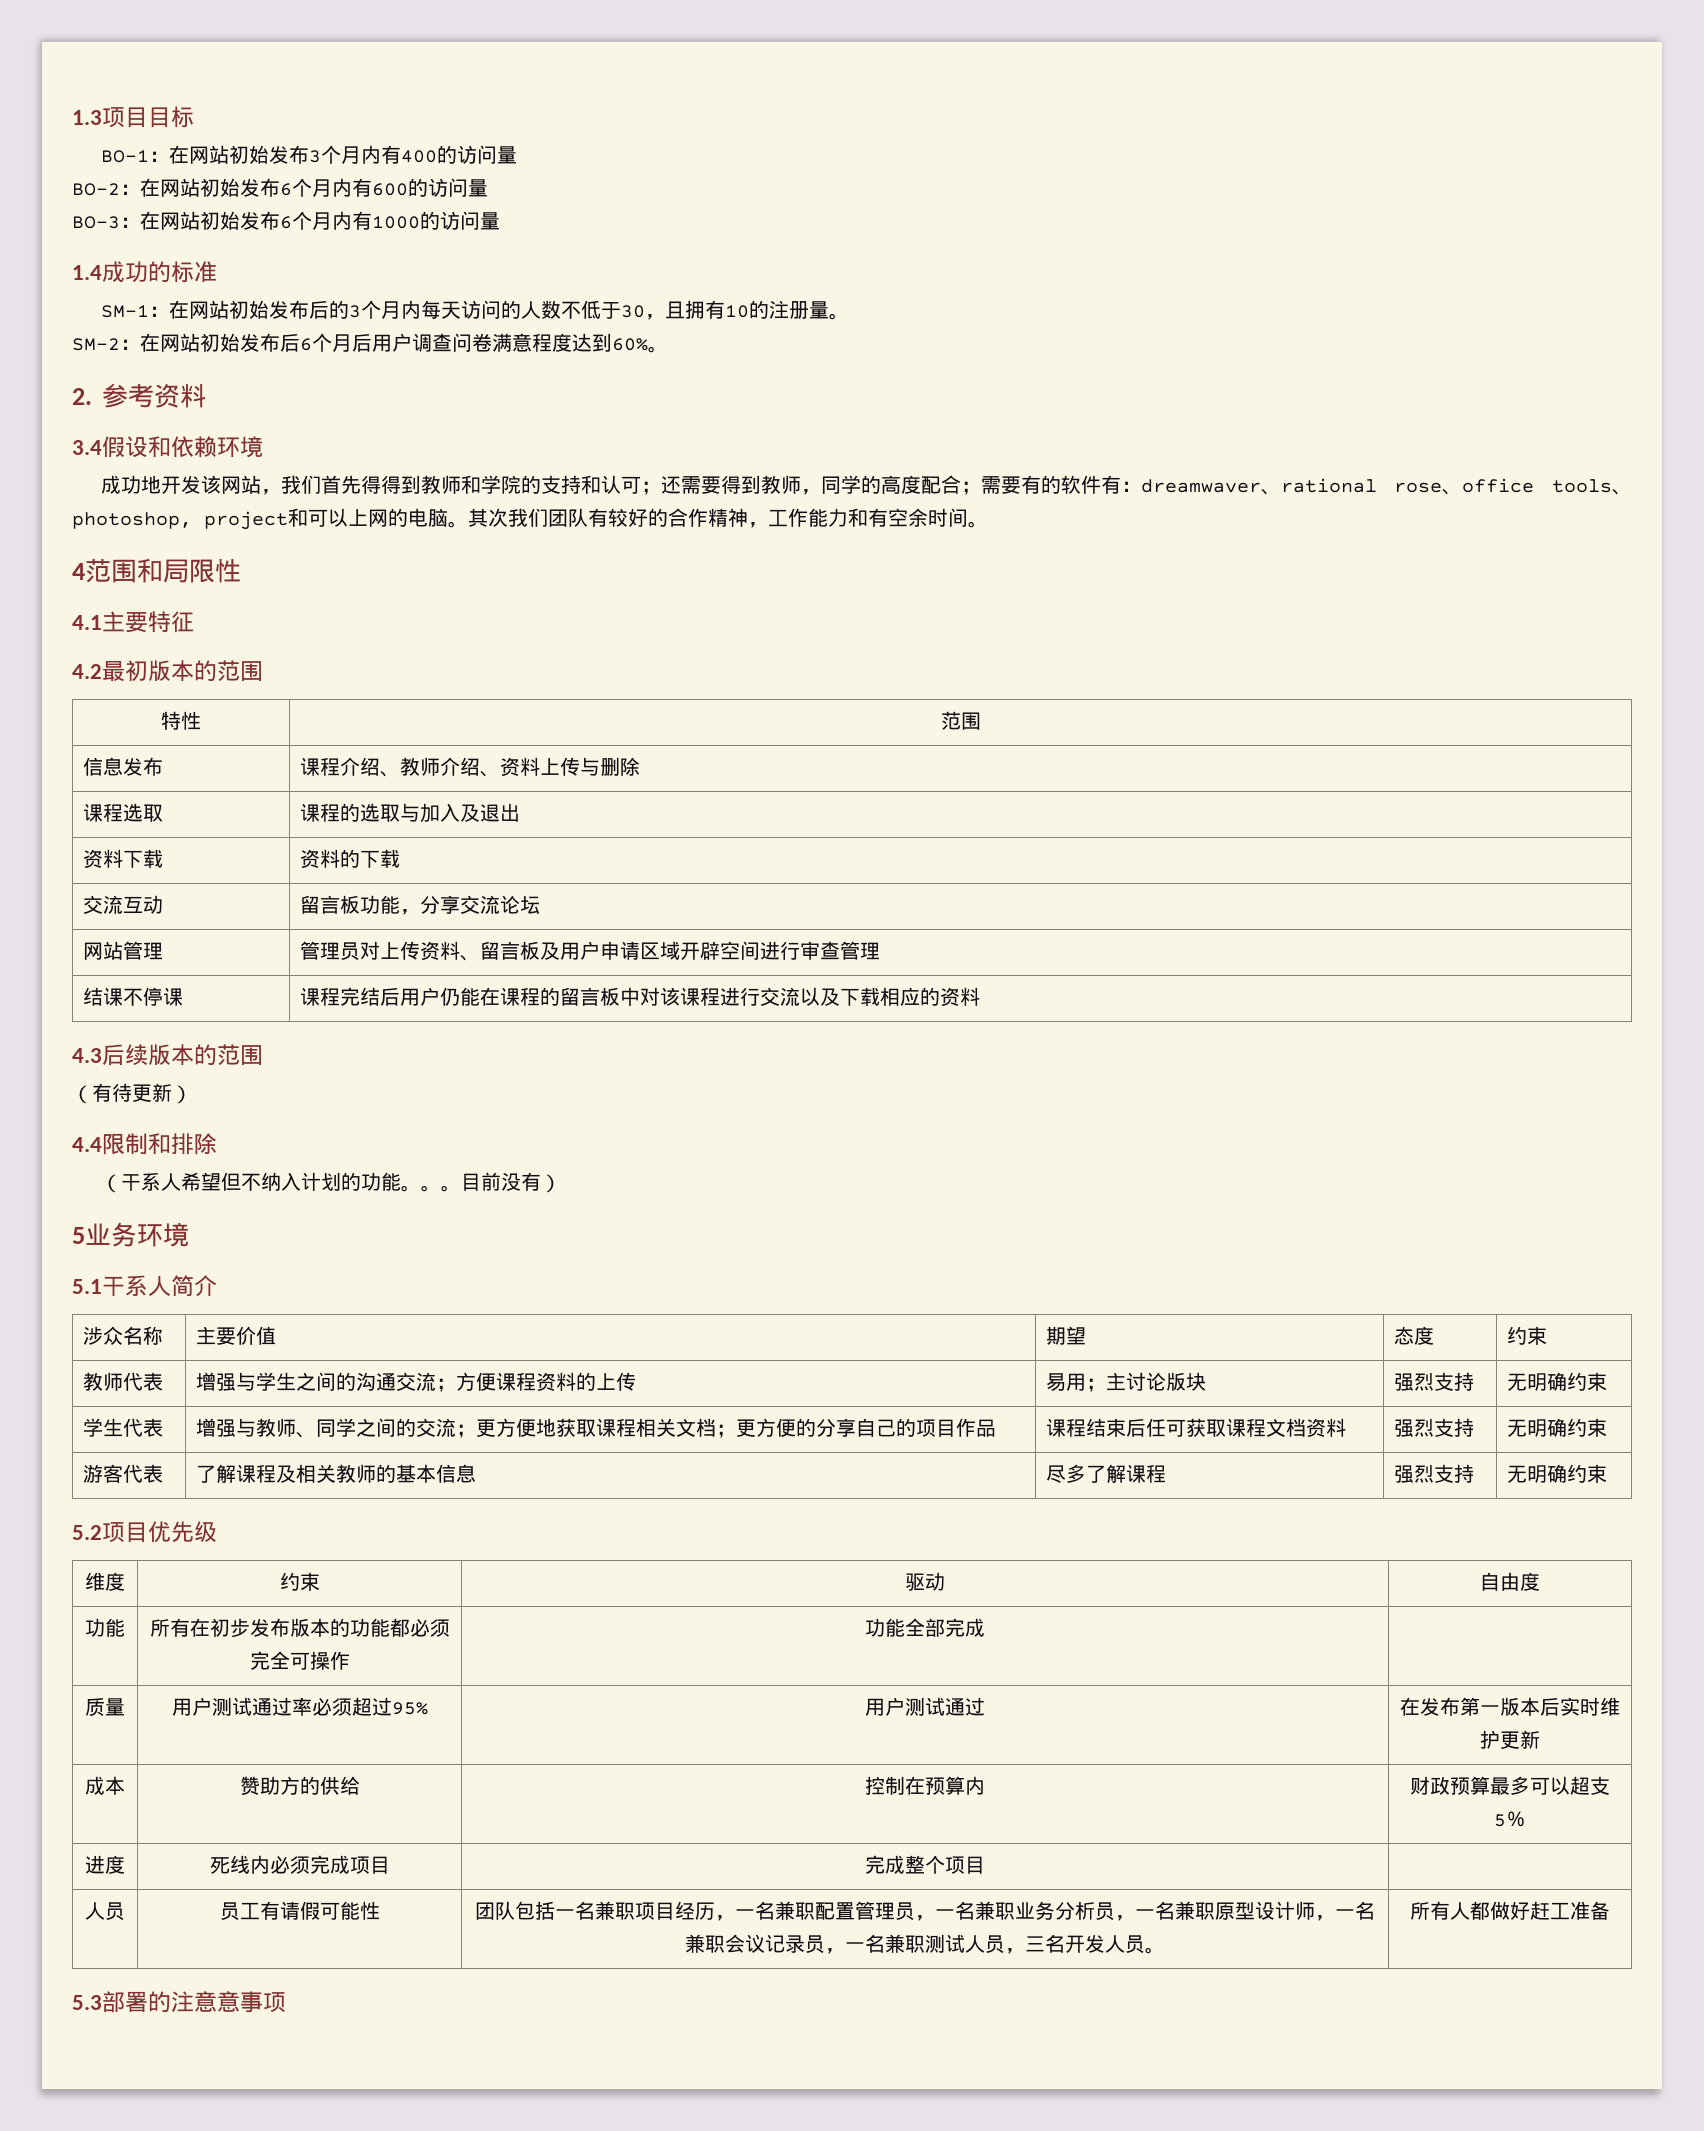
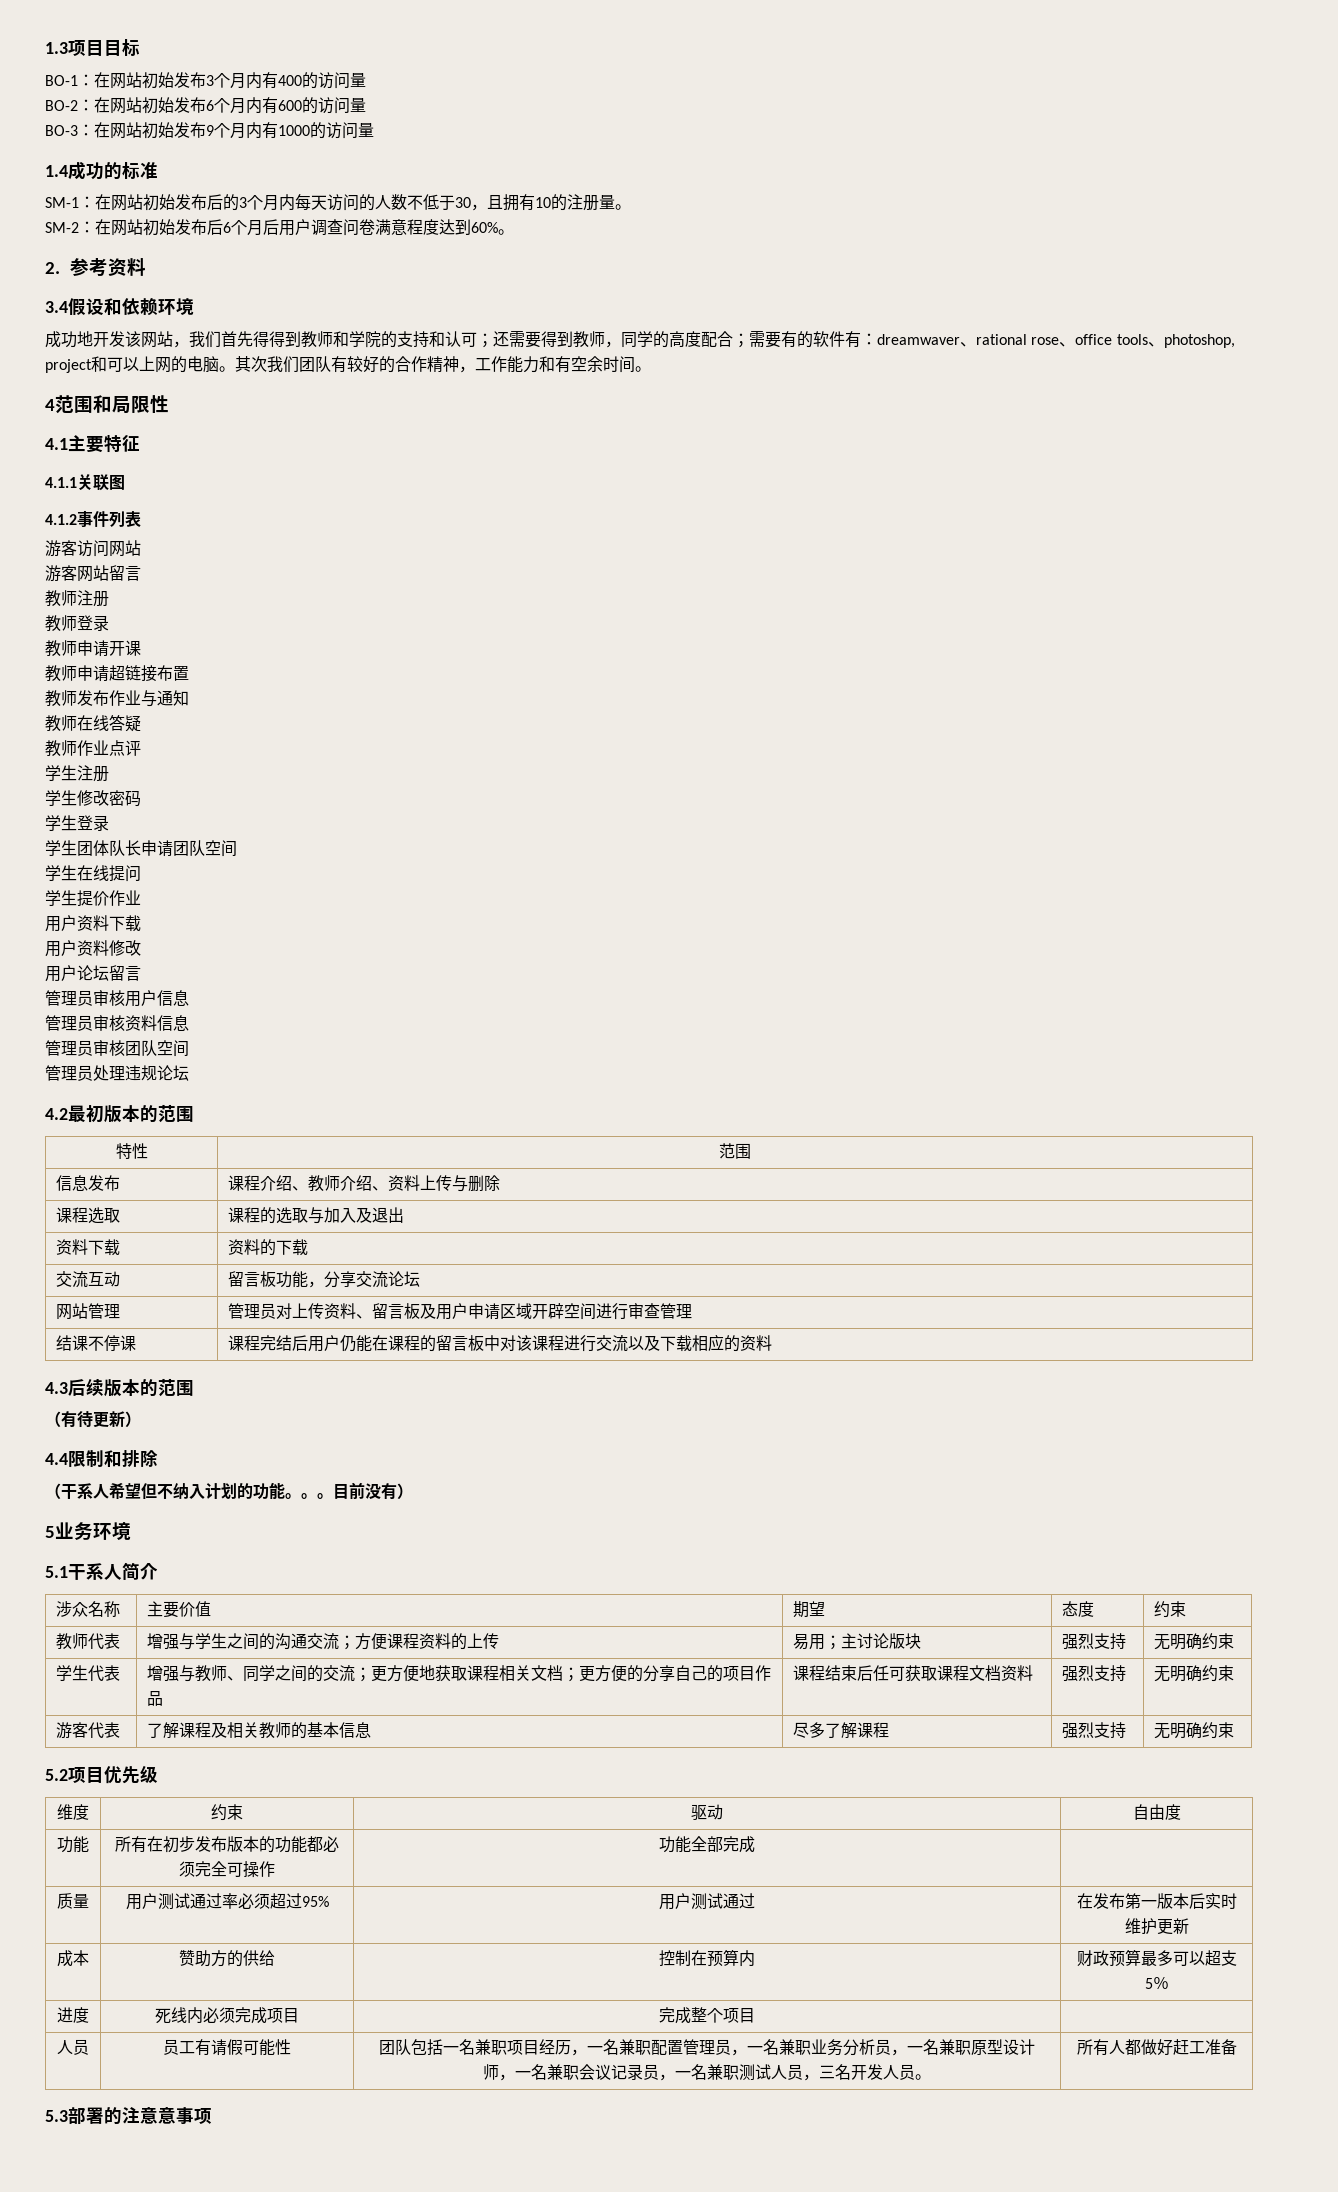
[280,216,292,229] 6 -> [206,125,214,136] 9
(194, 622) none -> [45,474,125,491] [45,510,141,527] [45,540,141,557] [45,565,141,582] [45,590,109,607] [45,615,109,632] [45,640,141,657] [45,665,189,682] [45,690,189,707] [45,715,141,732] [45,740,141,757] [45,765,109,782] [45,790,141,807] [45,815,109,831] [45,840,237,857] [45,865,141,882] [45,890,141,907] [45,915,141,932] [45,940,141,957] [45,965,141,982] [45,990,189,1007] [45,1015,189,1031] [45,1040,189,1057] [45,1065,189,1081] // 4.1.1关联图 // 4.1.2事件列表 // 游客访问网站 // 游客网站留言 // 教师注册 // 教师登录 // 教师申请开课 // 教师申请超链接布置 // 教师发布作业与通知 // 教师在线答疑 // 教师作业点评 // 学生注册 // 学生修改密码 // 学生登录 // 学生团体队长申请团队空间 // 学生在线提问 // 学生提价作业 // 用户资料下载 // 用户资料修改 // 用户论坛留言 // 管理员审核用户信息 // 管理员审核资料信息 // 管理员审核团队空间 // 管理员处理违规论坛

